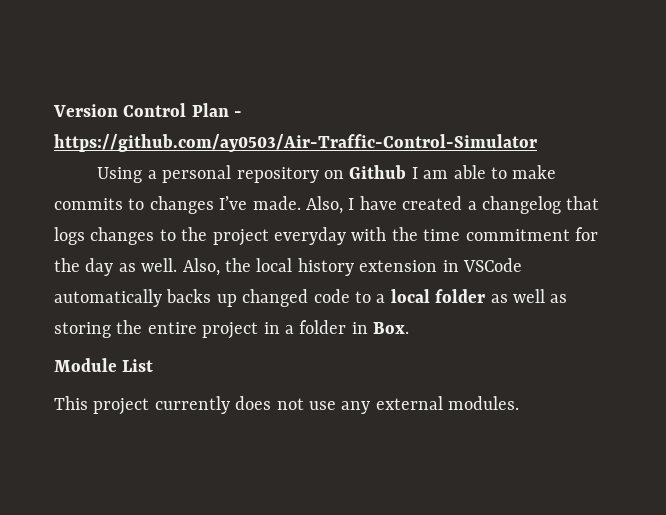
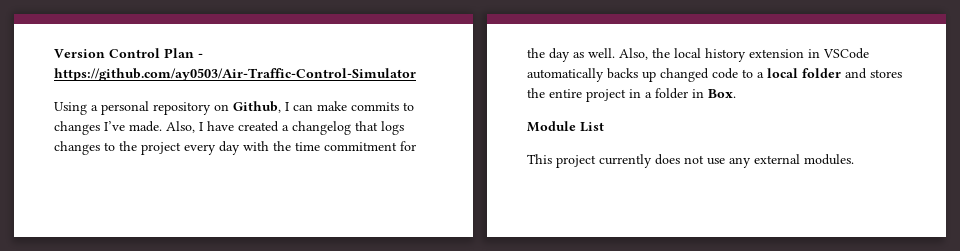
[349,165,507,179] Github I am able to -> [233,101,313,113] Github, I can
[274,227,346,245] everyday -> [184,141,240,155] every day
[490,289,568,303] [54,322,111,338] as well as storing -> [845,68,902,79] and stores

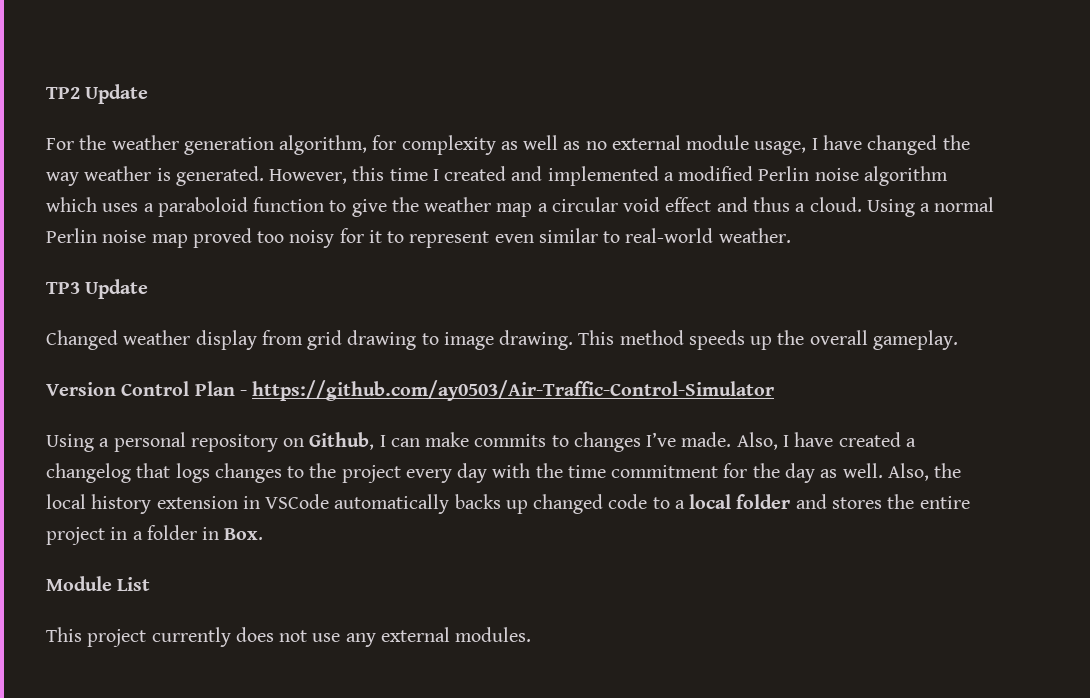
(54, 53) none -> [46,84,149,104] [46,135,970,155] [46,166,948,186] [46,197,995,217] [46,228,791,248] [46,279,149,299] [46,330,958,350] TP2 Update // For the weather generation algorithm, for complexity as well as no external module usage, I have changed the way weather is generated. However, this time I created and implemented a modified Perlin noise algorithm which uses a paraboloid function to give the weather map a circular void effect and thus a cloud. Using a normal Perlin noise map proved too noisy for it to represent even similar to real-world weather. // TP3 Update // Changed weather display from grid drawing to image drawing. This method speeds up the overall gameplay. //

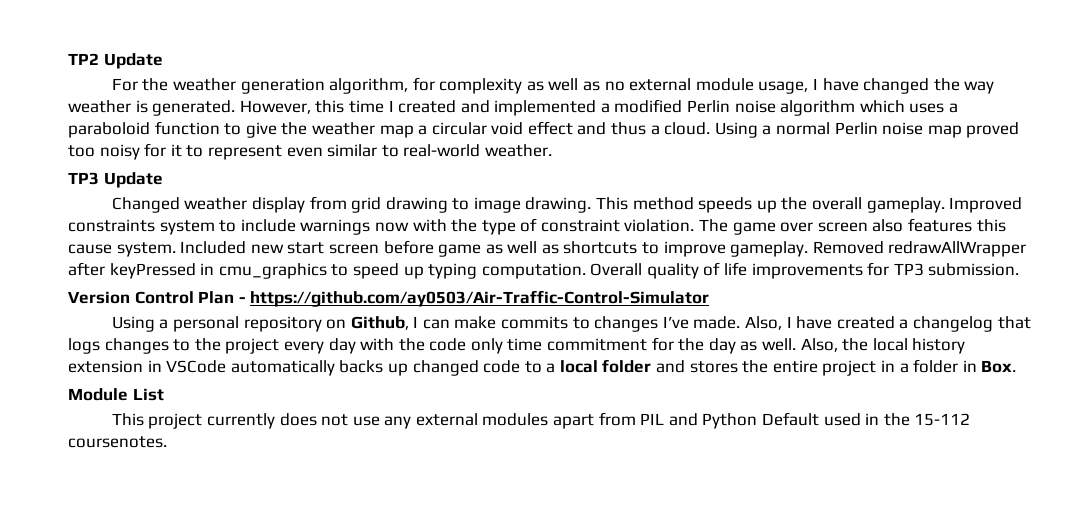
(958, 340) none -> [949,197,1023,213] [68,218,1006,235] [68,240,1027,257] [68,262,1020,279] Improved constraints system to include warnings now with the type of constraint violation. The game over screen also features this cause system. Included new start screen before game as well as shortcuts to improve gameplay. Removed redrawAllWrapper after keyPressed in cmu_graphics to speed up typing computation. Overall quality of life improvements for TP3 submission.
(563, 470) none -> [429,338,503,354] code only
[455,627,532,642] modules. -> [482,412,971,429] [68,436,167,448] modules apart from PIL and Python Default used in the 15-112 coursenotes.

